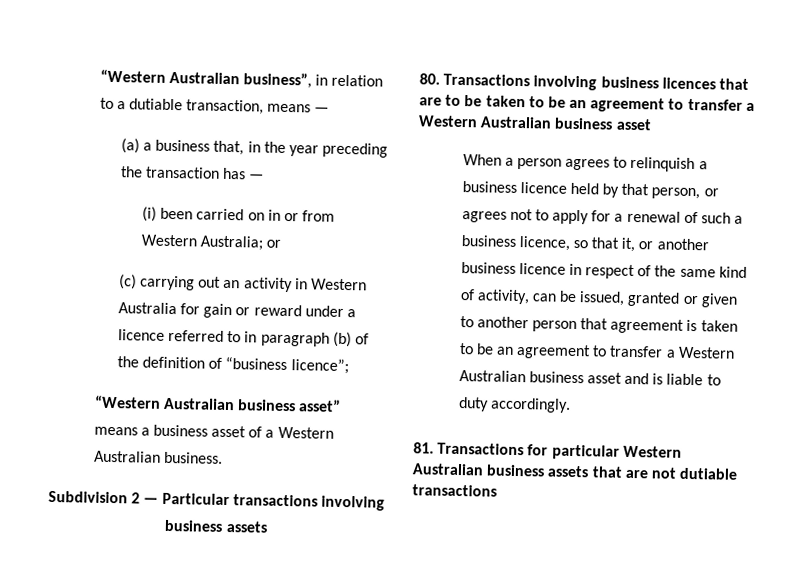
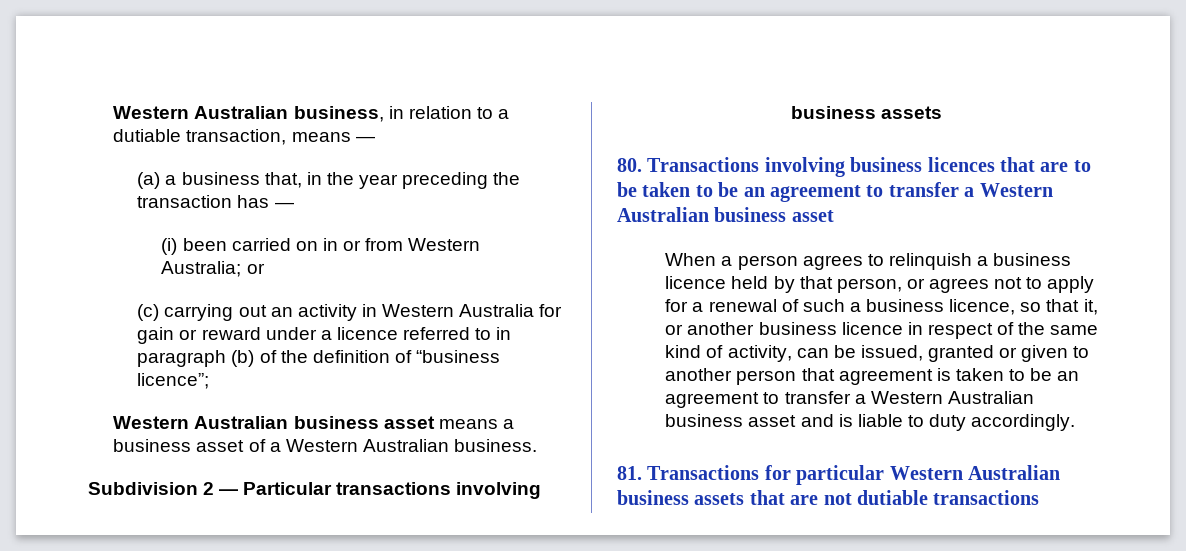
[99,69,312,89] “Western Australian business”, -> [113,106,384,122] Western Australian business,
[93,395,342,412] “Western Australian business asset” -> [113,416,435,429] Western Australian business asset

